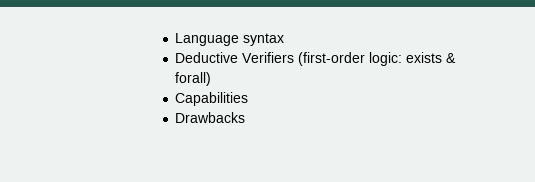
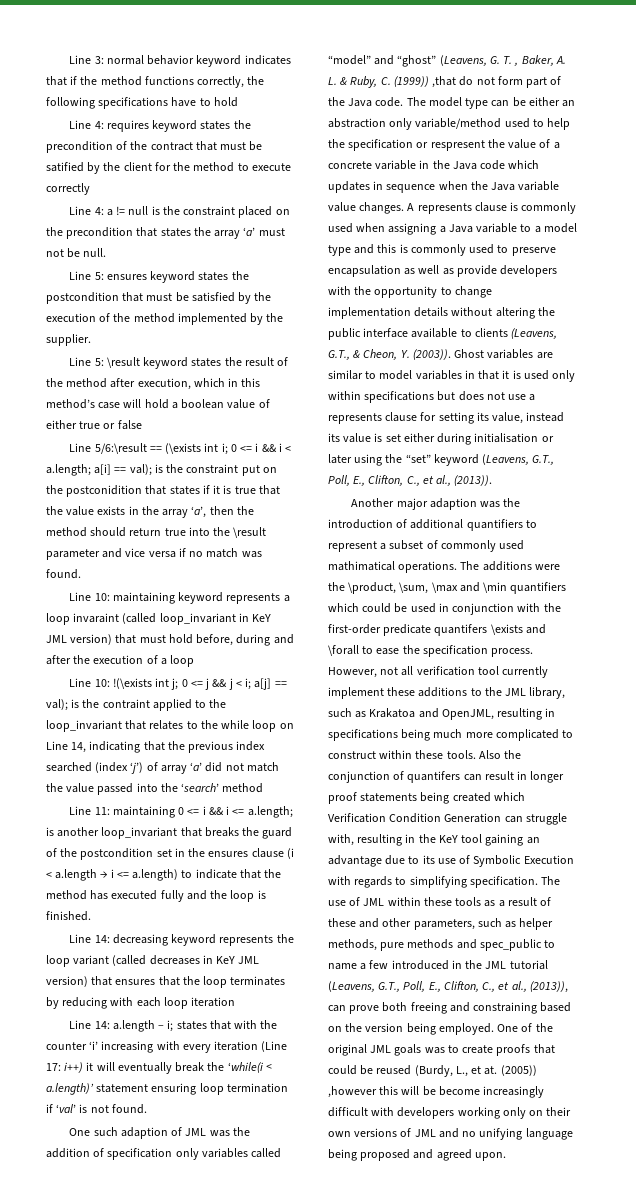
[175,33,285,46] [175,52,457,66] [175,72,212,86] [175,92,249,106] [175,112,246,123] Language syntax // Deductive Verifiers (first-order logic: exists & forall) // Capabilities // Drawbacks -> [69,55,291,67] [46,76,265,88] [46,97,238,109] [69,120,251,132] [46,141,263,153] [46,162,291,174] [46,183,90,195] [69,206,290,218] [46,227,285,239] [46,248,107,258] [69,271,249,283] [46,292,272,304] [46,313,284,325] [46,334,91,346] [69,357,289,369] [46,378,261,390] [46,399,270,409] [46,420,142,430] [69,443,292,455] [46,464,277,476] [46,485,280,497] [46,506,254,518] [46,527,267,538] [46,548,262,560] [46,569,81,579] [69,592,290,604] [46,613,272,625] [46,634,294,646] [46,655,195,667] [69,678,287,690] [46,699,227,711] [46,720,294,732] [46,741,266,753] [46,762,279,774] [46,783,264,795] [69,806,293,818] [46,827,293,839] [46,848,294,860] [46,869,282,881] [46,890,266,902] [46,911,91,921] [69,934,294,946] [46,955,260,967] [46,976,286,988] [46,997,236,1009] [69,1020,278,1032] [46,1041,288,1053] [46,1062,272,1074] [46,1083,288,1095] [46,1104,147,1114] [69,1127,250,1139] [46,1148,282,1160] [328,55,566,67] [328,76,562,88] [328,97,576,109] [328,118,571,130] [328,139,560,151] [328,160,540,170] [328,181,560,193] [328,202,577,214] [328,223,577,235] [328,244,556,256] [328,265,558,277] [328,286,492,298] [328,307,555,319] [328,328,558,340] [328,349,553,360] [328,370,576,382] [328,391,536,403] [328,412,565,424] [328,433,554,445] [328,454,555,466] [328,475,493,486] [351,498,521,510] [328,519,537,531] [328,540,525,552] [328,561,560,573] [328,582,567,594] [328,603,561,615] [328,624,546,636] [328,645,534,657] [328,666,549,678] [328,687,566,699] [328,708,556,720] [328,729,574,741] [328,750,522,759] [328,771,565,783] [328,792,525,804] [328,813,567,825] [328,834,540,846] [328,855,574,867] [328,876,561,888] [328,897,552,907] [328,918,554,930] [328,939,556,951] [328,960,548,970] [328,981,568,993] [328,1002,572,1014] [328,1023,553,1035] [328,1044,555,1056] [328,1065,537,1077] [328,1086,545,1098] [328,1107,572,1119] [328,1128,573,1140] [328,1149,506,1161] Line 3: normal behavior keyword indicates that if the method functions correctly, the following specifications have to hold // Line 4: requires keyword states the precondition of the contract that must be satified by the client for the method to execute correctly // Line 4: a != null is the constraint placed on the precondition that states the array ‘a’ must not be null. // Line 5: ensures keyword states the postcondition that must be satisfied by the execution of the method implemented by the supplier. // Line 5: \result keyword states the result of the method after execution, which in this method’s case will hold a boolean value of either true or false // Line 5/6:\result == (\exists int i; 0 <= i && i < a.length; a[i] == val); is the constraint put on the postconidition that states if it is true that the value exists in the array ‘a’, then the method should return true into the \result parameter and vice versa if no match was found. // Line 10: maintaining keyword represents a loop invaraint (called loop_invariant in KeY JML version) that must hold before, during and after the execution of a loop // Line 10: !(\exists int j; 0 <= j && j < i; a[j] == val); is the contraint applied to the loop_invariant that relates to the while loop on Line 14, indicating that the previous index searched (index ‘j’) of array ‘a’ did not match the value passed into the ‘search’ method // Line 11: maintaining 0 <= i && i <= a.length; is another loop_invariant that breaks the guard of the postcondition set in the ensures clause (i < a.length → i <= a.length) to indicate that the method has executed fully and the loop is finished. // Line 14: decreasing keyword represents the loop variant (called decreases in KeY JML version) that ensures that the loop terminates by reducing with each loop iteration // Line 14: a.length – i; states that with the counter ‘i’ increasing with every iteration (Line 17: i++) it will eventually break the ‘while(i < a.length)’ statement ensuring loop termination if ‘val’ is not found. // One such adaption of JML was the addition of specification only variables called “model” and “ghost” (Leavens, G. T. , Baker, A. L. & Ruby, C. (1999)) ,that do not form part of the Java code. The model type can be either an abstraction only variable/method used to help the specification or respresent the value of a concrete variable in the Java code which updates in sequence when the Java variable value changes. A represents clause is commonly used when assigning a Java variable to a model type and this is commonly used to preserve encapsulation as well as provide developers with the opportunity to change implementation details without altering the public interface available to clients (Leavens, G.T., & Cheon, Y. (2003)). Ghost variables are similar to model variables in that it is used only within specifications but does not use a represents clause for setting its value, instead its value is set either during initialisation or later using the “set” keyword (Leavens, G.T., Poll, E., Clifton, C., et al., (2013)). // Another major adaption was the introduction of additional quantifiers to represent a subset of commonly used mathimatical operations. The additions were the \product, \sum, \max and \min quantifiers which could be used in conjunction with the first-order predicate quantifers \exists and \forall to ease the specification process. However, not all verification tool currently implement these additions to the JML library, such as Krakatoa and OpenJML, resulting in specifications being much more complicated to construct within these tools. Also the conjunction of quantifers can result in longer proof statements being created which Verification Condition Generation can struggle with, resulting in the KeY tool gaining an advantage due to its use of Symbolic Execution with regards to simplifying specification. The use of JML within these tools as a result of these and other parameters, such as helper methods, pure methods and spec_public to name a few introduced in the JML tutorial (Leavens, G.T., Poll, E., Clifton, C., et al., (2013)), can prove both freeing and constraining based on the version being employed. One of the original JML goals was to create proofs that could be reused (Burdy, L., et at. (2005)) ,however this will be become increasingly difficult with developers working only on their own versions of JML and no unifying language being proposed and agreed upon.

